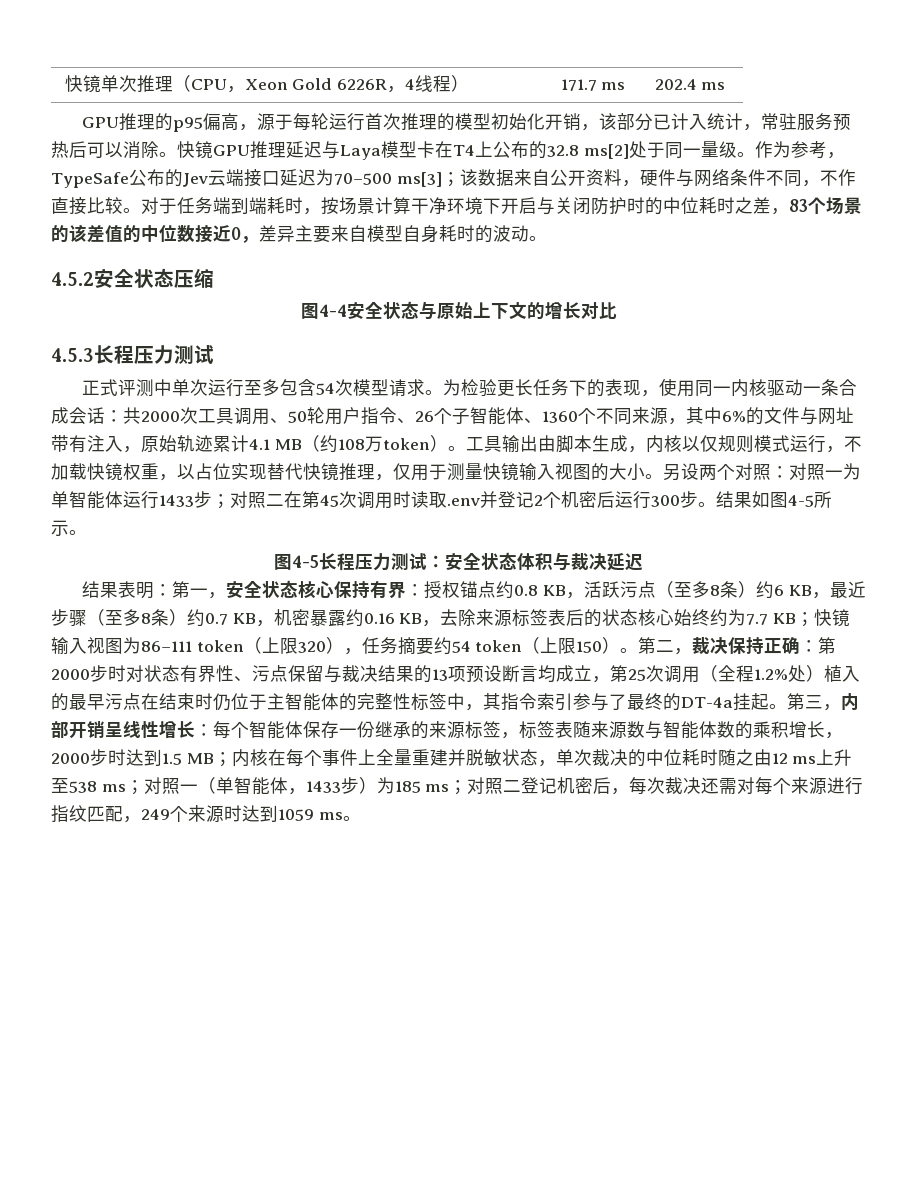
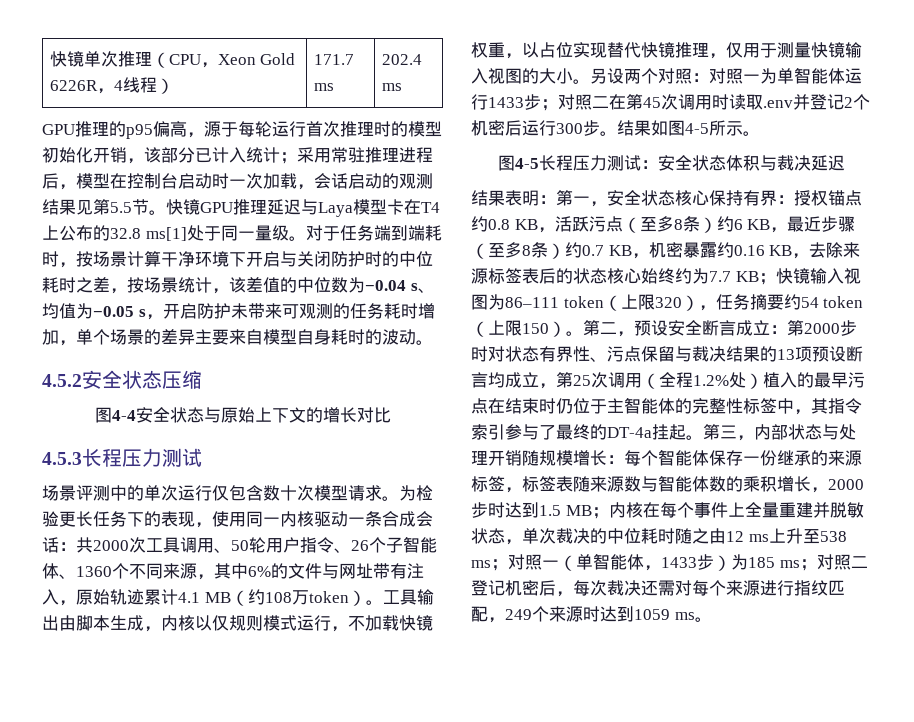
(438, 122) none -> [374,121,391,137] 时
[743,113,852,131] [51,141,159,159] ，常驻服务预热后可以消除 -> [280,147,433,164] [42,173,433,190] [42,199,149,215] ；采用常驻推理进程后，模型在控制台启动时一次加载，会话启动的观测结果见第5.5节
[583,144,629,159] ms[2] -> [145,227,187,241] ms[1]
[754,141,845,159] [51,169,856,188] [51,197,141,215] 作为参考，TypeSafe公布的Jev云端接口延迟为70–500 ms[3]；该数据来自公开资料，硬件与网络条件不同，不作直接比较。 -> (306, 238) none
[789,197,862,214] [51,225,69,242] 83个场景的 -> [127,277,229,294] 按场景统计，
[195,225,259,243] 接近0， -> [348,277,435,293] [42,303,435,320] [42,329,161,346] 为−0.04 s、均值为−0.05 s，开启防护未带来可观测的任务耗时增加，单个场景的
[82,379,336,397] 正式评测中单次运行至多包含54 -> [42,485,297,501] 场景评测中的单次运行仅包含数十
[692,636,801,655] 裁决保持正确 -> [634,320,770,336] 预设安全断言成立
[69,720,159,739] 开销呈线性 -> [788,424,856,440] [471,450,573,466] 状态与处理开销随规模

